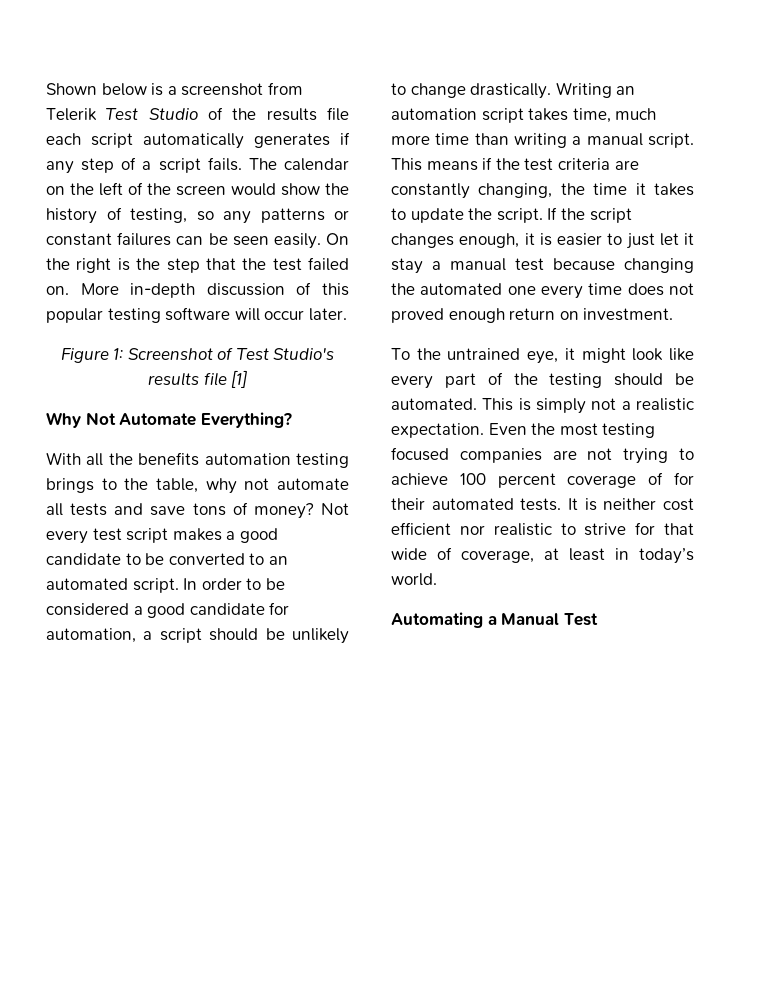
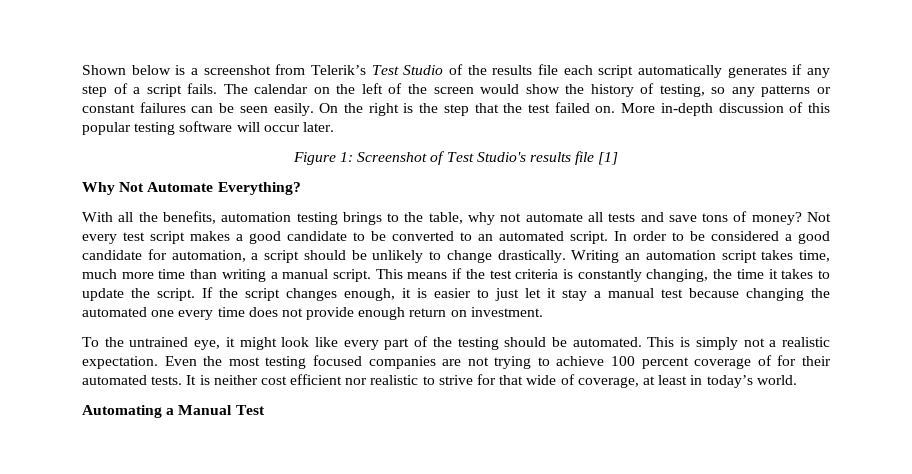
[46,108,97,121] Telerik -> [311,65,366,75] Telerik’s
[138,452,200,466] benefits -> [162,211,216,224] benefits,
[614,160,639,170] are -> [563,269,574,279] is
[391,308,444,323] proved -> [306,307,355,320] provide

